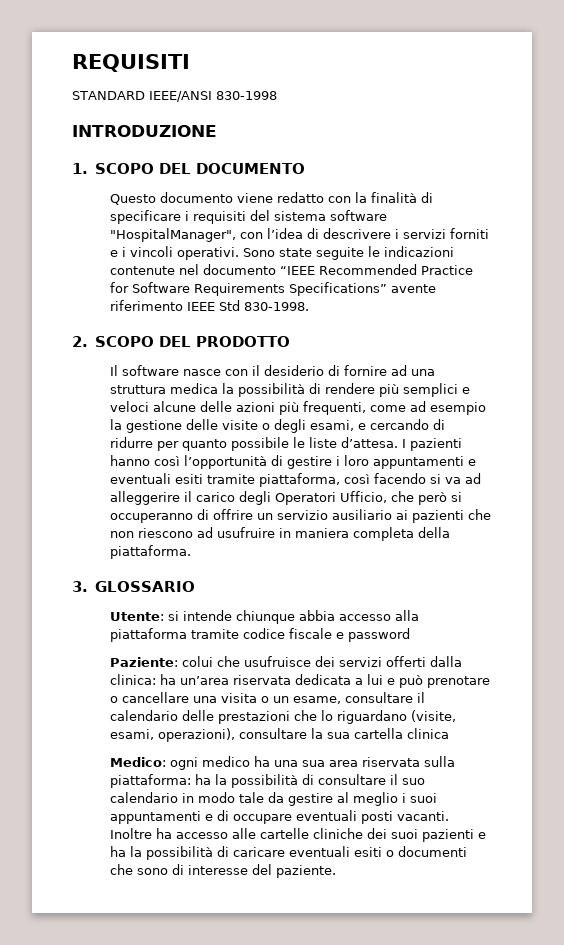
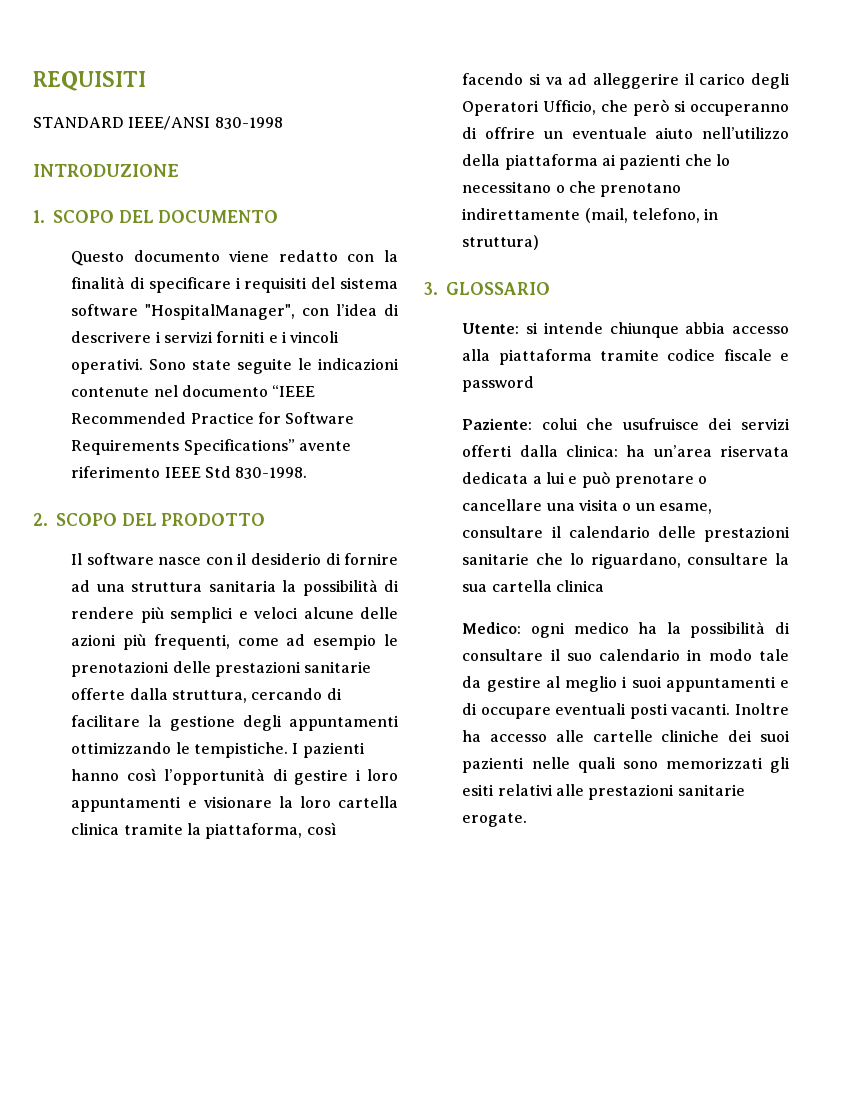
[170,383,219,394] medica -> [208,580,276,592] sanitaria
[110,419,446,433] [110,437,399,451] la gestione delle visite o degli esami, e cercando di ridurre per quanto possibile le liste d’attesa. -> [384,634,399,646] [71,661,372,677] [71,688,342,703] [71,715,400,731] [71,742,289,758] le prenotazioni delle prestazioni sanitarie offerte dalla struttura, cercando di facilitare la gestione degli appuntamenti ottimizzando le tempistiche.
[110,473,256,484] eventuali esiti tramite -> [203,796,398,808] [71,823,202,835] visionare la loro cartella clinica tramite la
[277,509,492,523] [110,527,451,541] [110,545,192,559] servizio ausiliario ai pazienti che non riescono ad usufruire in maniera completa della piattaforma. -> [571,127,789,139] [462,154,731,170] [462,181,682,197] [462,208,719,223] [462,235,540,250] eventuale aiuto nell’utilizzo della piattaforma ai pazienti che lo necessitano o che prenotano indirettamente (mail, telefono, in struttura)
[294,710,457,724] [110,728,236,742] che lo riguardano (visite, esami, operazioni), -> [462,553,681,569] sanitarie che lo riguardano,
[274,756,456,767] [110,774,212,788] una sua area riservata sulla piattaforma: ha -> (658, 628) none
[478,832,487,839] [110,846,468,860] [110,864,337,878] e ha la possibilità di caricare eventuali esiti o documenti che sono di interesse del paziente. -> [531,757,790,773] [462,784,745,800] [462,813,528,827] nelle quali sono memorizzati gli esiti relativi alle prestazioni sanitarie erogate.

